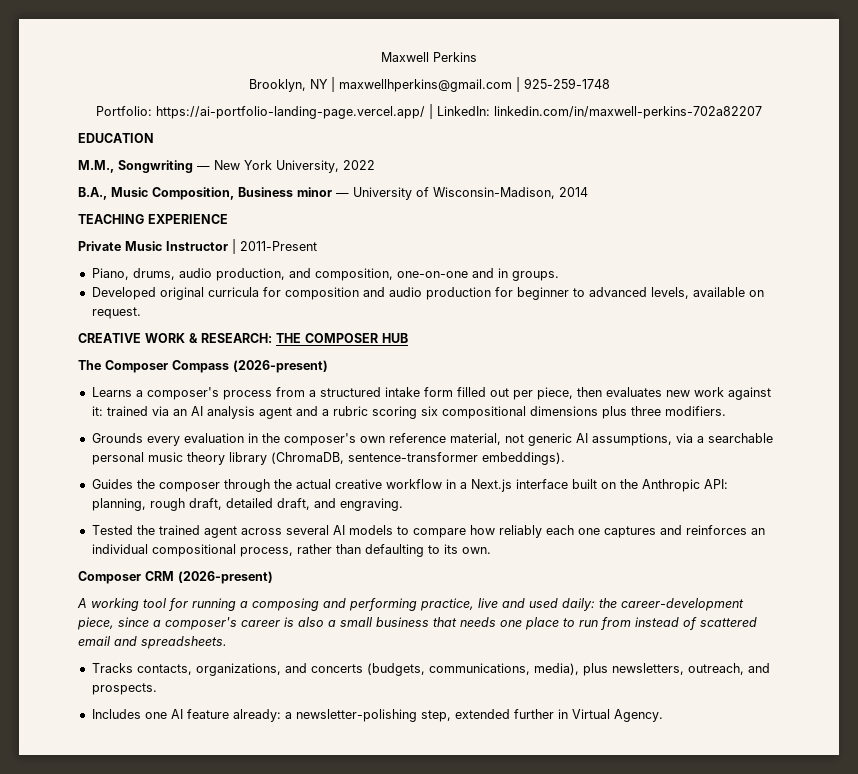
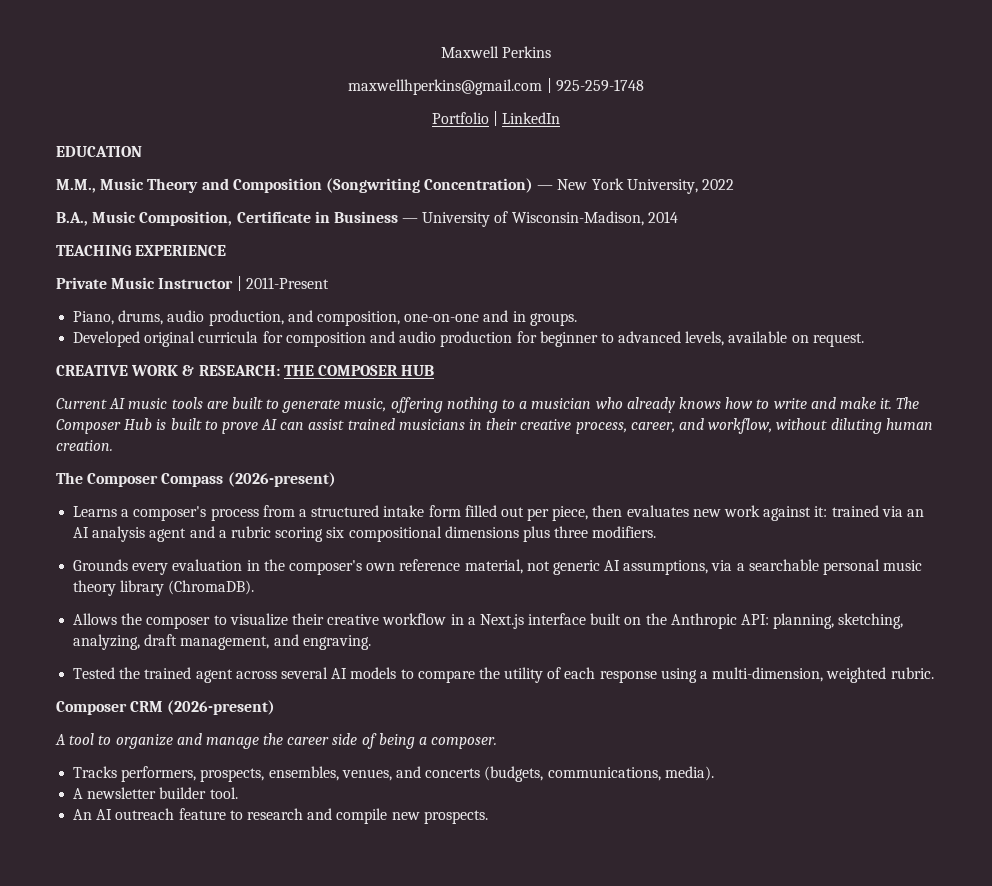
[248,77,335,92] Brooklyn, NY | -> (552, 52) none
[96,104,762,119] [78,133,154,143] [78,160,193,173] Portfolio: https://ai-portfolio-landing-page.vercel.app/ | LinkedIn: linkedin.com/in/maxwell-perkins-702a82207 // EDUCATION // M.M., Songwriting -> [431,111,561,126] [56,146,142,157] [56,178,534,193] Portfolio | LinkedIn // EDUCATION // M.M., Music Theory and Composition (Songwriting Concentration)
[238,187,332,197] Business minor -> [236,211,398,223] Certificate in Business
(408, 338) none -> [56,397,920,413] [56,418,933,434] [56,440,113,451] // Current AI music tools are built to generate music, offering nothing to a musician who already knows how to write and make it. The Composer Hub is built to prove AI can assist trained musicians in their creative process, career, and workflow, without diluting human creation.
[270,452,565,465] [91,479,331,492] (ChromaDB, sentence-transformer embeddings). // Guides the composer through the actual -> [168,580,255,595] [73,613,324,629] (ChromaDB). // Allows the composer to visualize their
[149,498,310,511] rough draft, detailed draft, -> [838,613,904,629] [73,634,270,650] sketching, analyzing, draft management,
[469,525,765,538] [91,544,491,557] [78,571,273,584] [77,598,744,611] [77,617,757,630] [78,636,227,649] [91,663,770,676] [91,683,157,695] [91,709,663,722] how reliably each one captures and reinforces an individual compositional process, rather than defaulting to its own. // Composer CRM (2026-present) // A working tool for running a composing and performing practice, live and used daily: the career-development piece, since a composer's career is also a small business that needs one place to run from instead of scattered email and spreadsheets. // Tracks contacts, organizations, and concerts (budgets, communications, media), plus newsletters, outreach, and prospects. // Includes one AI feature already: a newsletter-polishing step, extended further in Virtual Agency. -> [478,667,934,683] [56,700,276,715] [55,733,498,749] [73,766,714,782] [73,787,238,799] [73,808,488,824] the utility of each response using a multi-dimension, weighted rubric. // Composer CRM (2026-present) // A tool to organize and manage the career side of being a composer. // Tracks performers, prospects, ensembles, venues, and concerts (budgets, communications, media). // A newsletter builder tool. // An AI outreach feature to research and compile new prospects.

